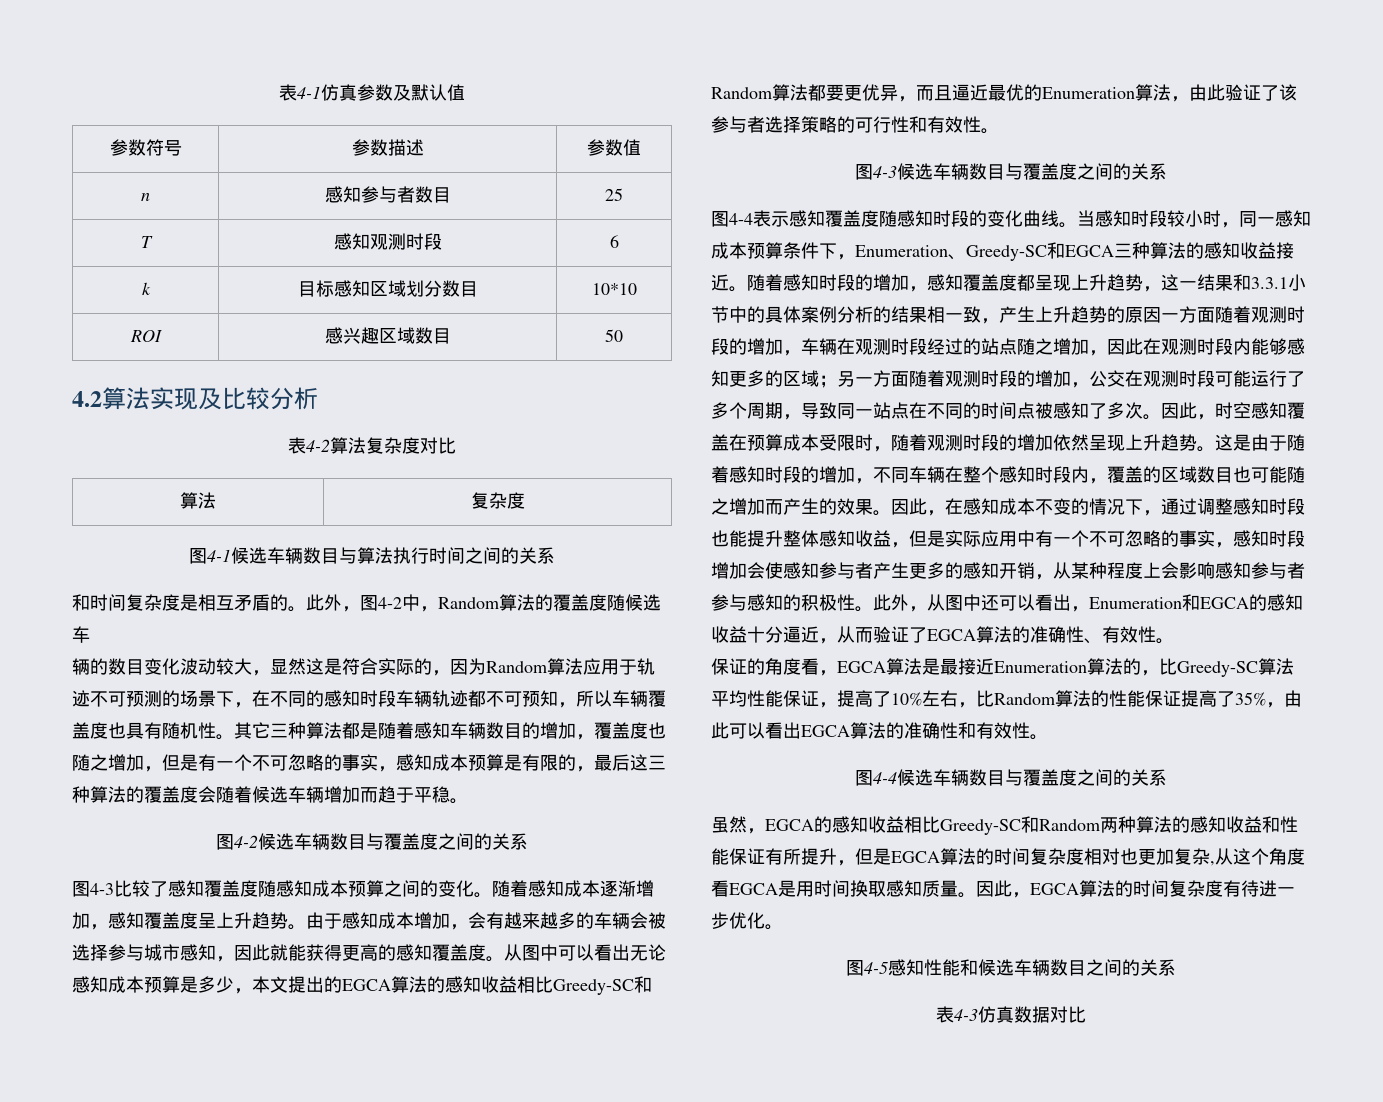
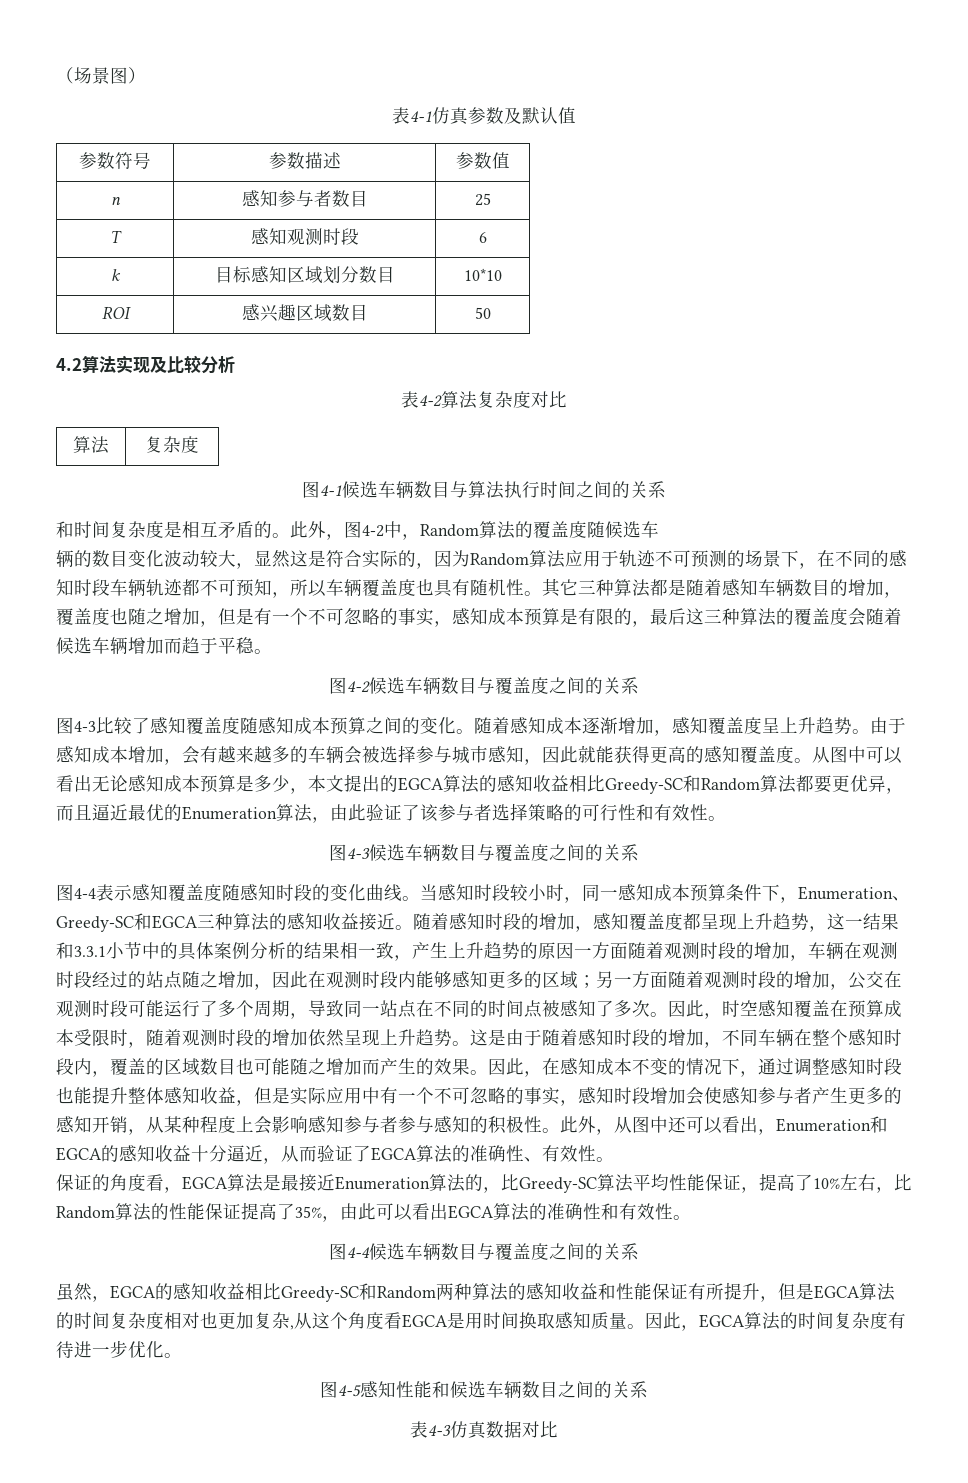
(279, 92) none -> [56,67,146,84] （场景图） //

